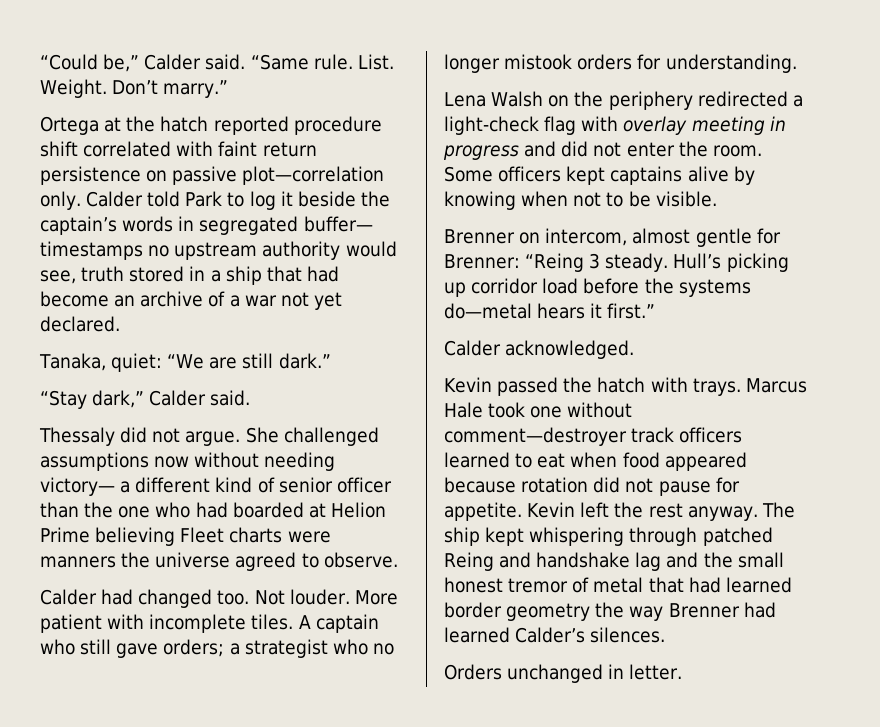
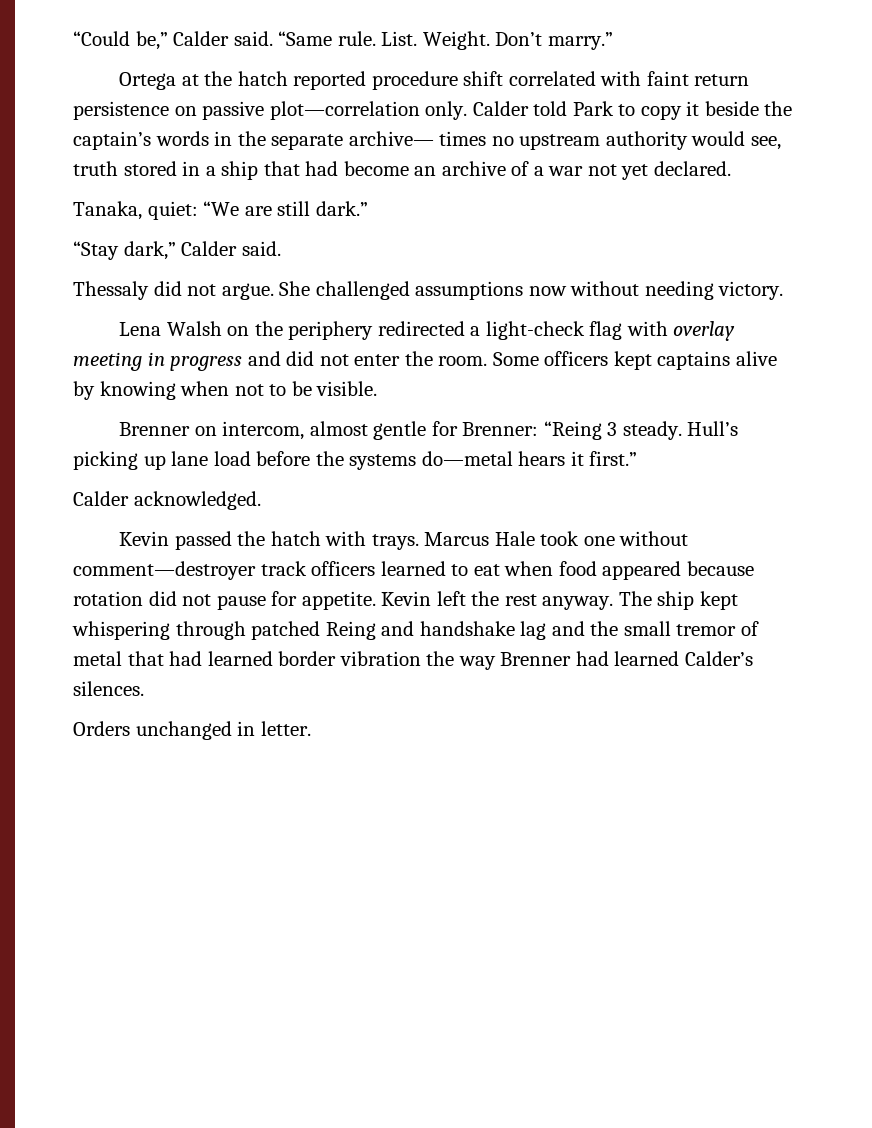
[249,191,276,210] log -> [640,105,682,120] copy
[199,216,373,235] [40,241,143,260] segregated buffer— timestamps -> [237,131,487,150] the separate archive— times
[40,477,392,496] [40,502,386,518] [40,527,331,546] [40,552,398,571] [40,589,398,608] [40,614,379,633] [40,639,394,658] [444,54,797,73] victory— a different kind of senior officer than the one who had boarded at Helion Prime believing Fleet charts were manners the universe agreed to observe. // Calder had changed too. Not louder. More patient with incomplete tiles. A captain who still gave orders; a strategist who no longer mistook orders for understanding. -> [718,281,784,300] victory.
[471,278,539,294] corridor -> [171,451,209,466] lane
[444,577,503,593] honest -> (671, 628) none
[506,603,591,621] geometry -> [339,651,421,666] vibration

